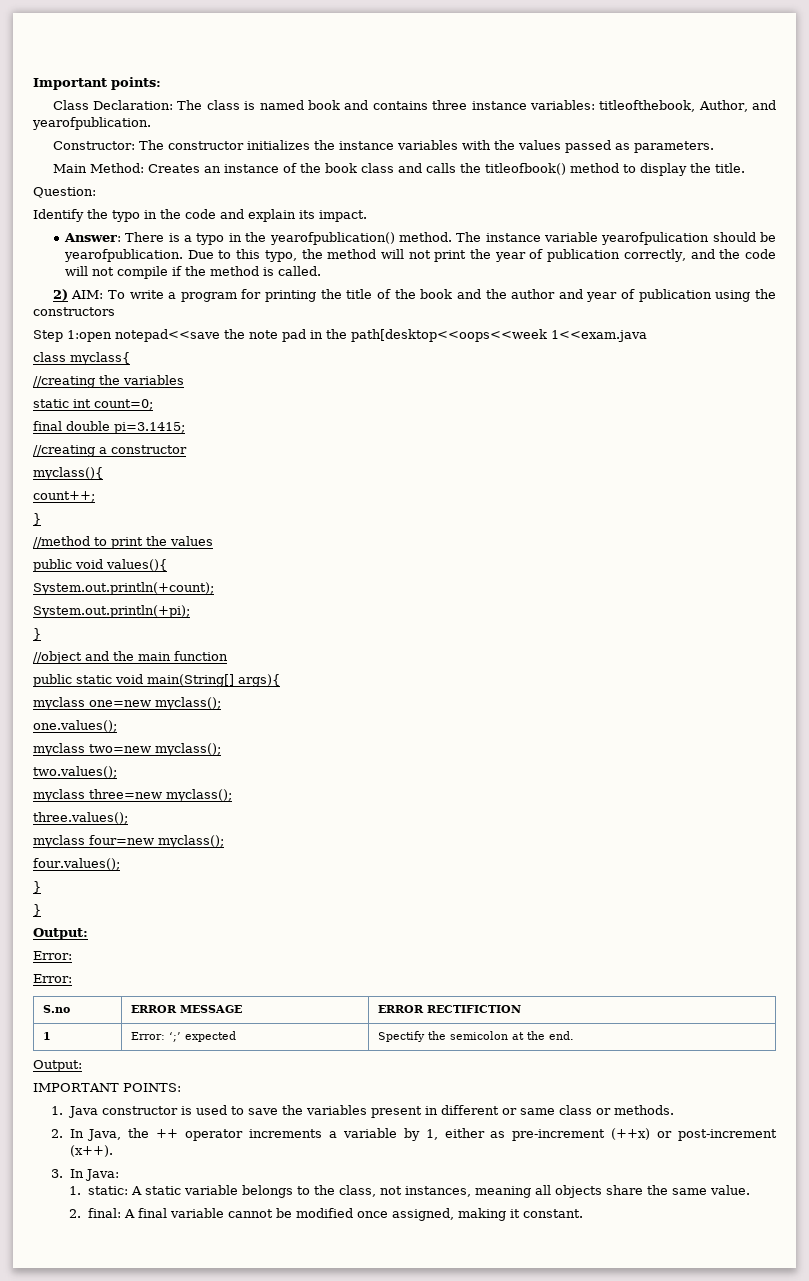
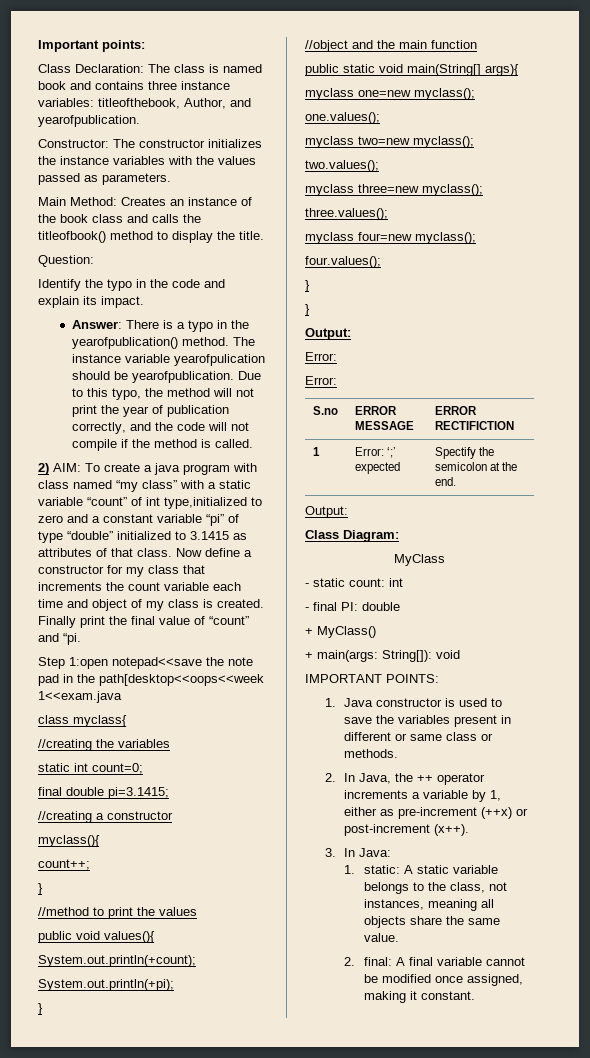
[129,289,777,302] [33,307,115,316] write a program for printing the title of the book and the author and year of publication using the constructors -> [104,463,257,475] [38,480,251,492] [38,497,262,509] [38,514,239,526] [38,531,247,543] [38,548,252,557] [38,565,205,577] [38,582,241,591] [38,599,264,611] [38,616,249,628] [38,633,81,645] create a java program with class named “my class” with a static variable “count” of int type,initialized to zero and a constant variable “pi” of type “double” initialized to 3.1415 as attributes of that class. Now define a constructor for my class that increments the count variable each time and object of my class is created. Finally print the final value of “count” and “pi.
(82, 1066) none -> [305,530,399,542] [394,554,445,566] [305,578,403,587] [305,602,400,611] [305,626,376,638] [305,650,460,662] // Class Diagram: // MyClass // - static count: int // - final PI: double // + MyClass() // + main(args: String[]): void

